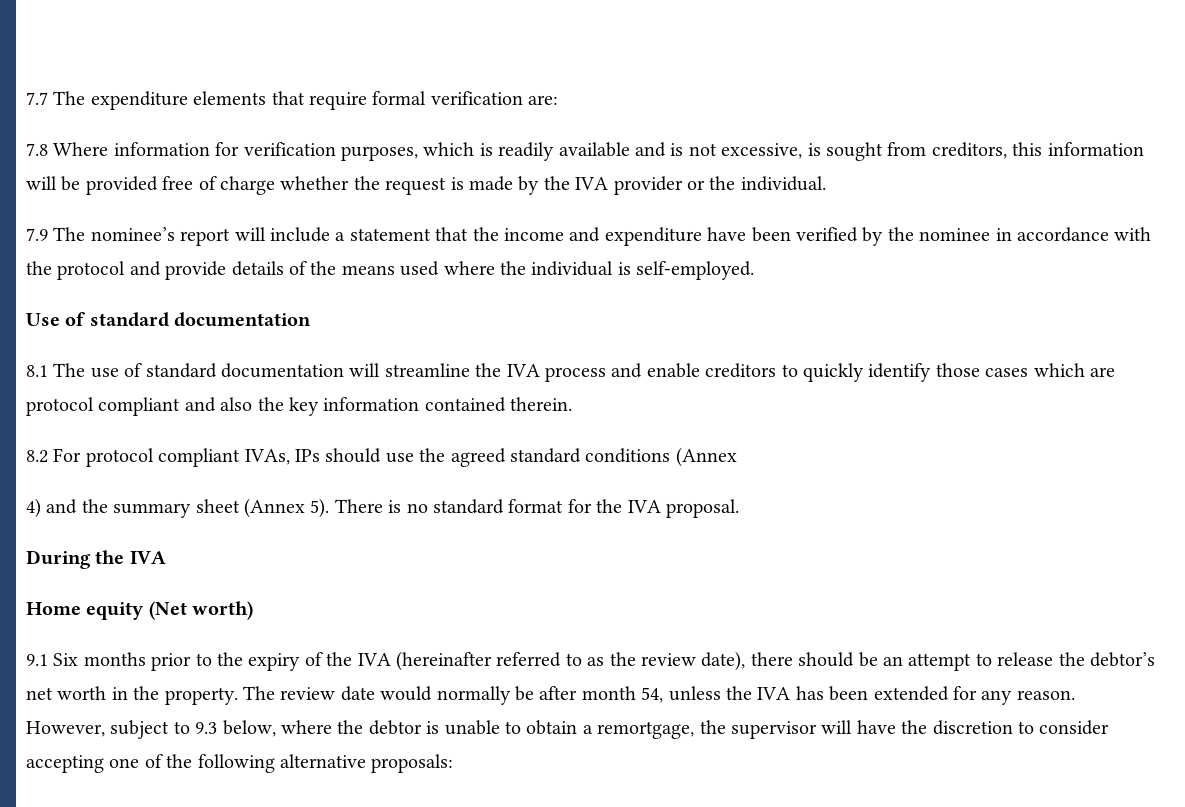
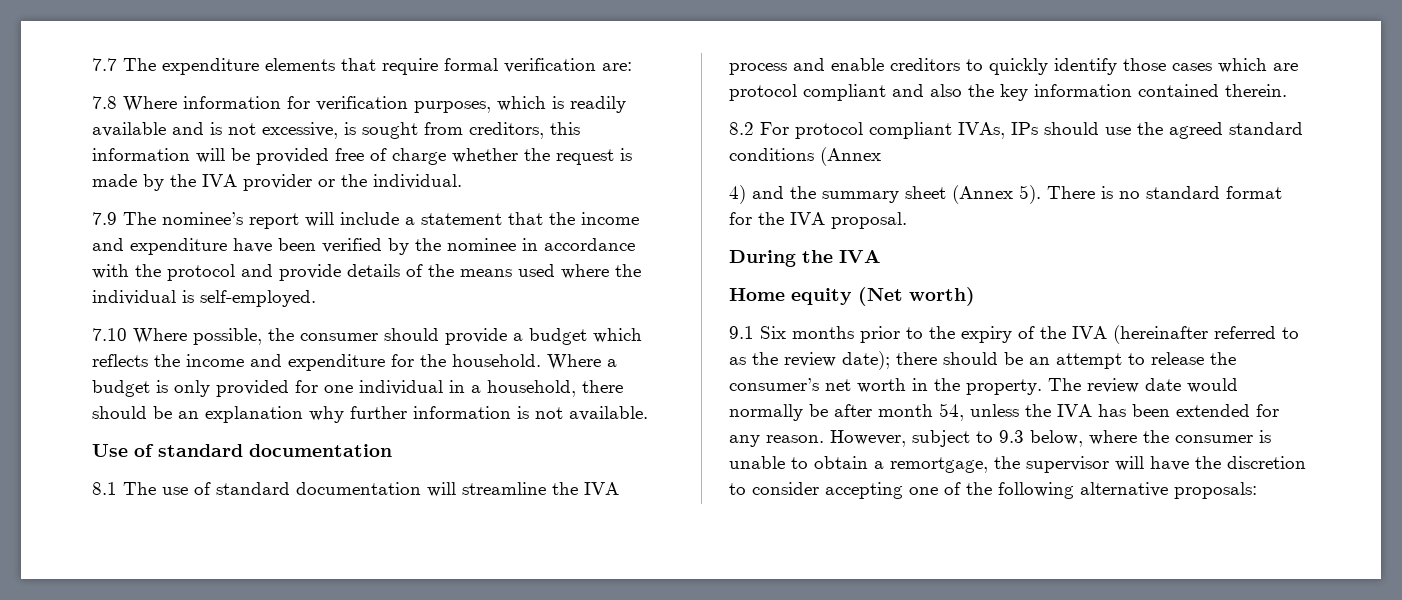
(755, 270) none -> [92,328,642,345] [92,354,617,371] [92,380,623,397] [92,406,648,423] // 7.10 Where possible, the consumer should provide a budget which reflects the income and expenditure for the household. Where a budget is only provided for one individual in a household, there should be an explanation why further information is not available.
[701,651,746,671] date), -> [842,351,890,370] date);
[1089,652,1155,667] debtor’s -> [729,378,819,391] consumer’s
[368,720,422,735] debtor -> [1175,435,1253,443] consumer

